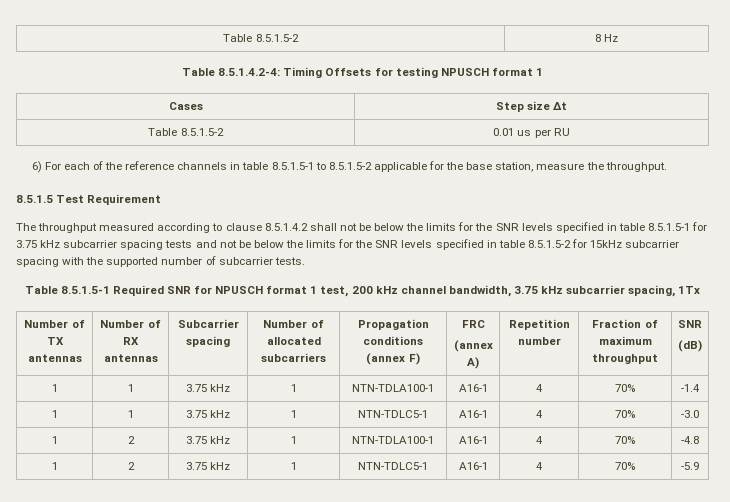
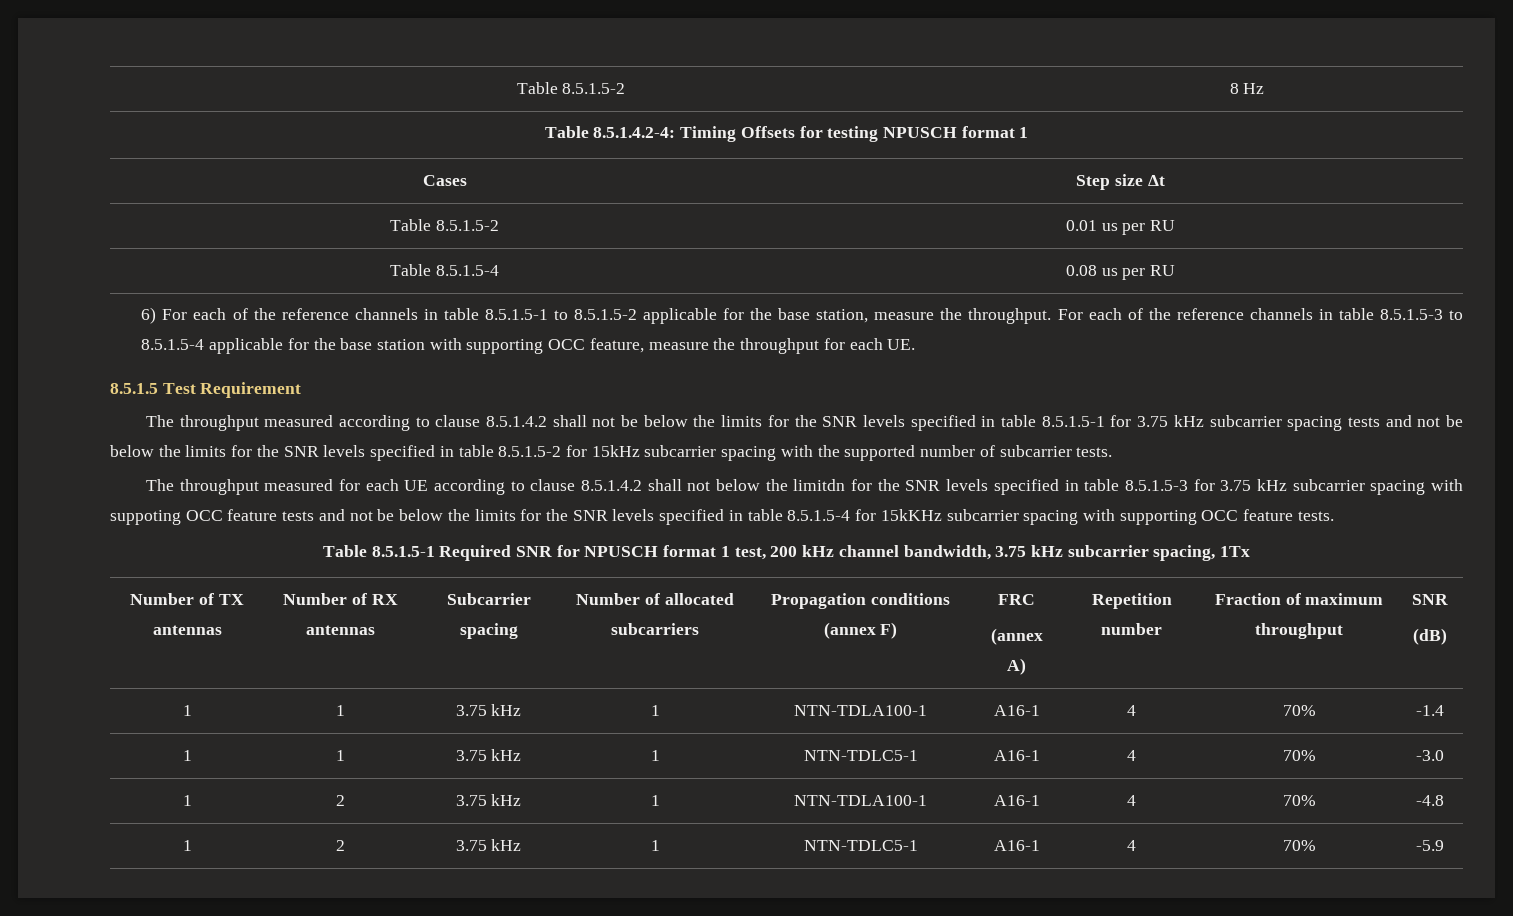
(570, 132) none -> [390,264,499,276] [1065,265,1176,280] // Table 8.5.1.5-4 | 0.08 us per RU
(667, 167) none -> [1057,308,1464,320] [141,338,916,354] For each of the reference channels in table 8.5.1.5-3 to 8.5.1.5-4 applicable for the base station with supporting OCC feature, measure the throughput for each UE.
(305, 261) none -> [145,479,1463,495] [110,509,1334,525] // The throughput measured for each UE according to clause 8.5.1.4.2 shall not below the limitdn for the SNR levels specified in table 8.5.1.5-3 for 3.75 kHz subcarrier spacing with suppoting OCC feature tests and not be below the limits for the SNR levels specified in table 8.5.1.5-4 for 15kKHz subcarrier spacing with supporting OCC feature tests.

